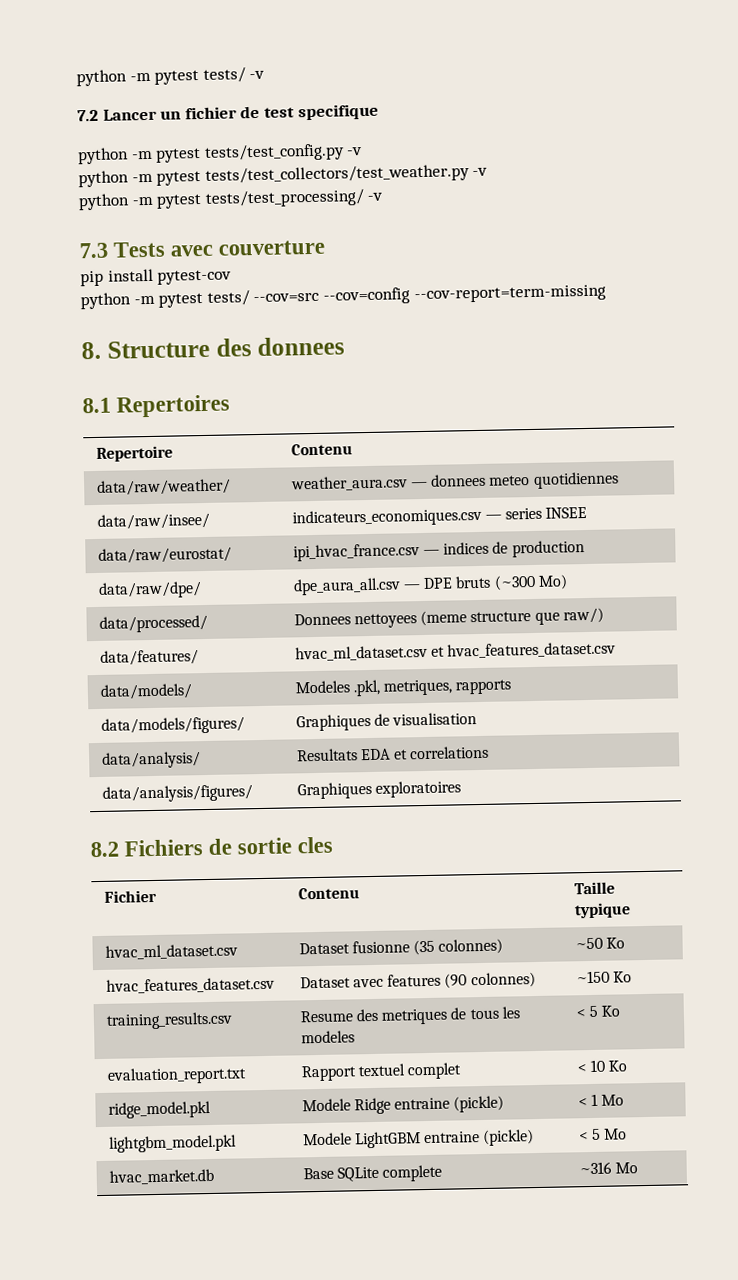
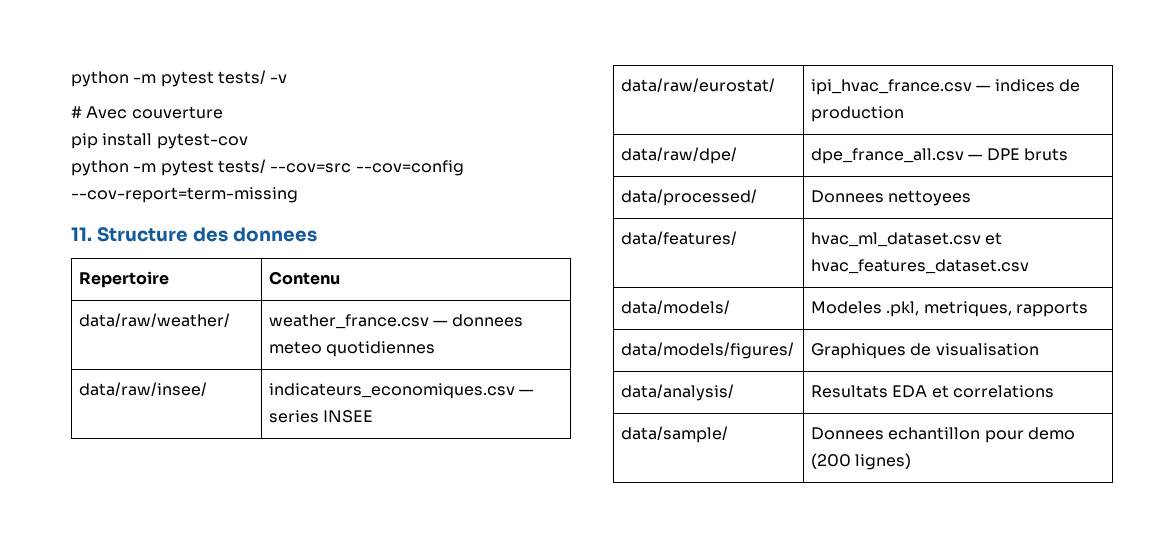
[77,103,379,122] [77,143,364,165] [78,164,489,188] [78,189,384,211] [79,241,214,259] 7.2 Lancer un fichier de test specifique // python -m pytest tests/test_config.py -v // python -m pytest tests/test_collectors/test_weather.py -v // python -m pytest tests/test_processing/ -v // 7.3 Tests avec -> [71,106,128,119] # Avec
[81,341,101,360] 8. -> [71,227,92,241] 11.
[82,394,231,418] // 8.1 Repertoires -> (317, 234) none
[290,475,408,492] weather_aura.csv -> [269,314,430,329] weather_france.csv
[292,577,401,596] dpe_aura_all.csv -> [811,148,965,164] dpe_france_all.csv
[493,574,568,591] (~300 Mo) -> (1069, 154) none
[420,607,604,627] (meme structure que raw/) -> (972, 198) none
[101,784,253,803] [296,780,462,800] [90,836,334,858] [103,889,157,903] [297,887,360,900] [573,881,615,895] [573,902,631,919] [104,943,238,960] [298,938,504,956] [574,937,626,950] [105,976,275,994] [299,972,536,989] [575,970,633,984] [105,1011,233,1030] [299,1006,520,1025] [300,1030,355,1044] [575,1005,621,1018] [106,1066,247,1085] [300,1062,463,1082] [576,1059,628,1073] [107,1100,211,1119] [301,1095,505,1115] [577,1093,625,1107] [108,1134,237,1153] [302,1129,535,1149] [578,1128,628,1141] [108,1168,214,1185] [302,1164,443,1182] [578,1161,639,1175] data/analysis/figures/ | Graphiques exploratoires // 8.2 Fichiers de sortie cles // Fichier | Contenu | Taille typique // hvac_ml_dataset.csv | Dataset fusionne (35 colonnes) | ~50 Ko // hvac_features_dataset.csv | Dataset avec features (90 colonnes) | ~150 Ko // training_results.csv | Resume des metriques de tous les modeles | < 5 Ko // evaluation_report.txt | Rapport textuel complet | < 10 Ko // ridge_model.pkl | Modele Ridge entraine (pickle) | < 1 Mo // lightgbm_model.pkl | Modele LightGBM entraine (pickle) | < 5 Mo // hvac_market.db | Base SQLite complete | ~316 Mo -> [621,426,729,443] [811,427,1076,443] [811,453,912,470] data/sample/ | Donnees echantillon pour demo (200 lignes)

